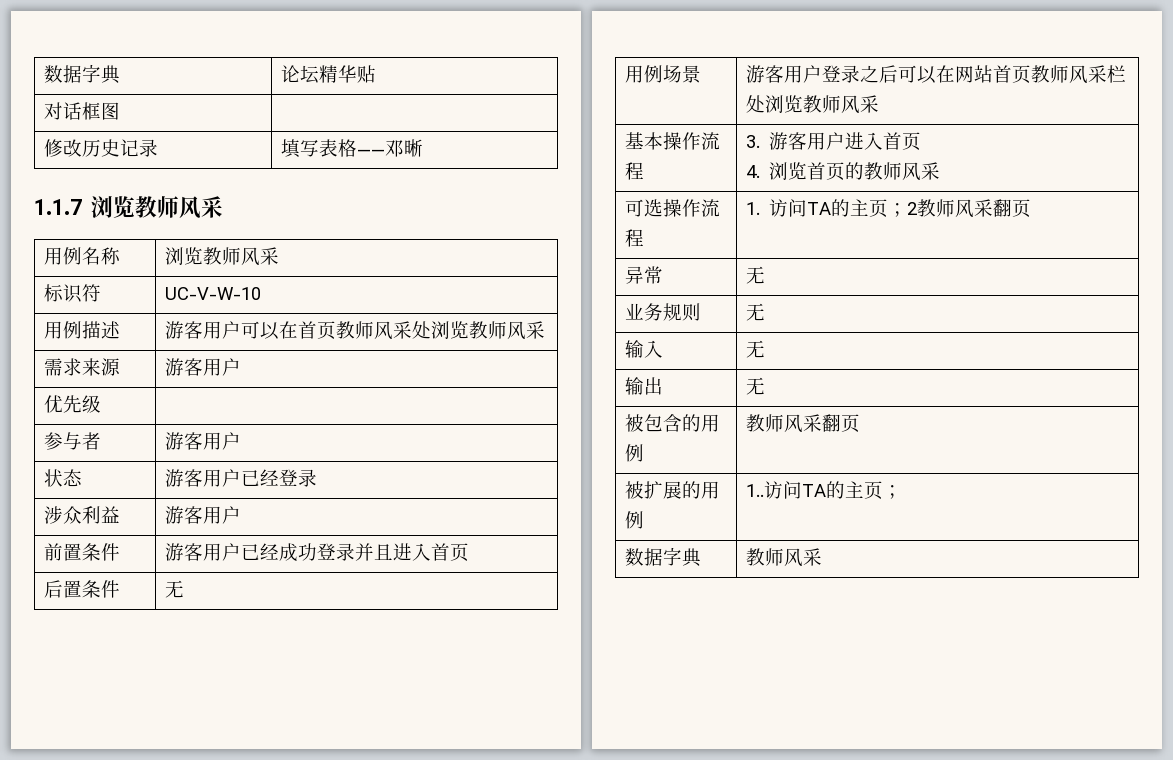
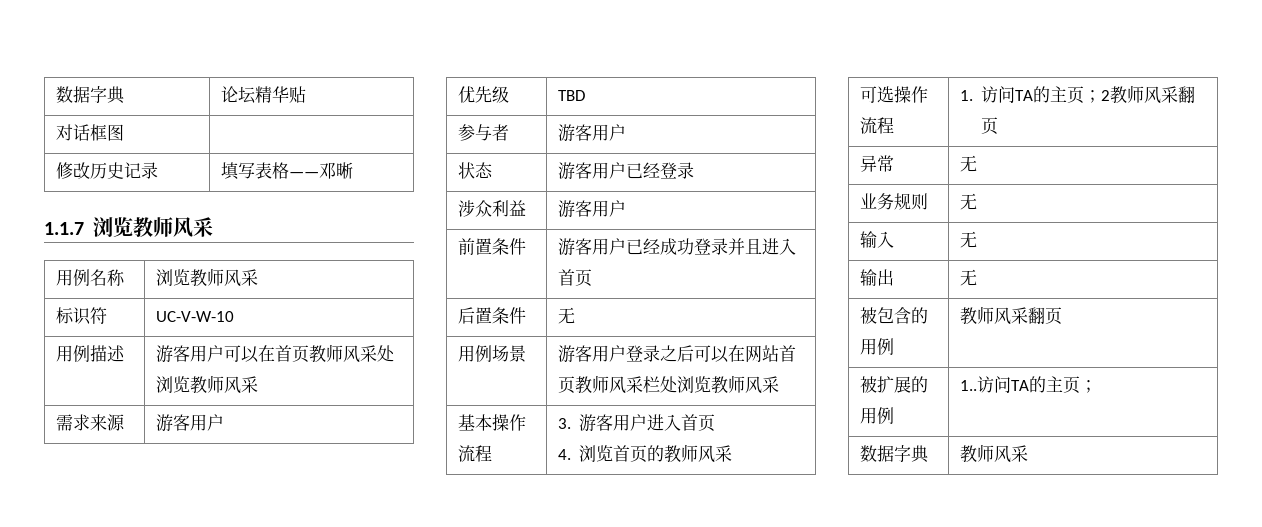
(101, 404) none -> [557,90,585,101] TBD

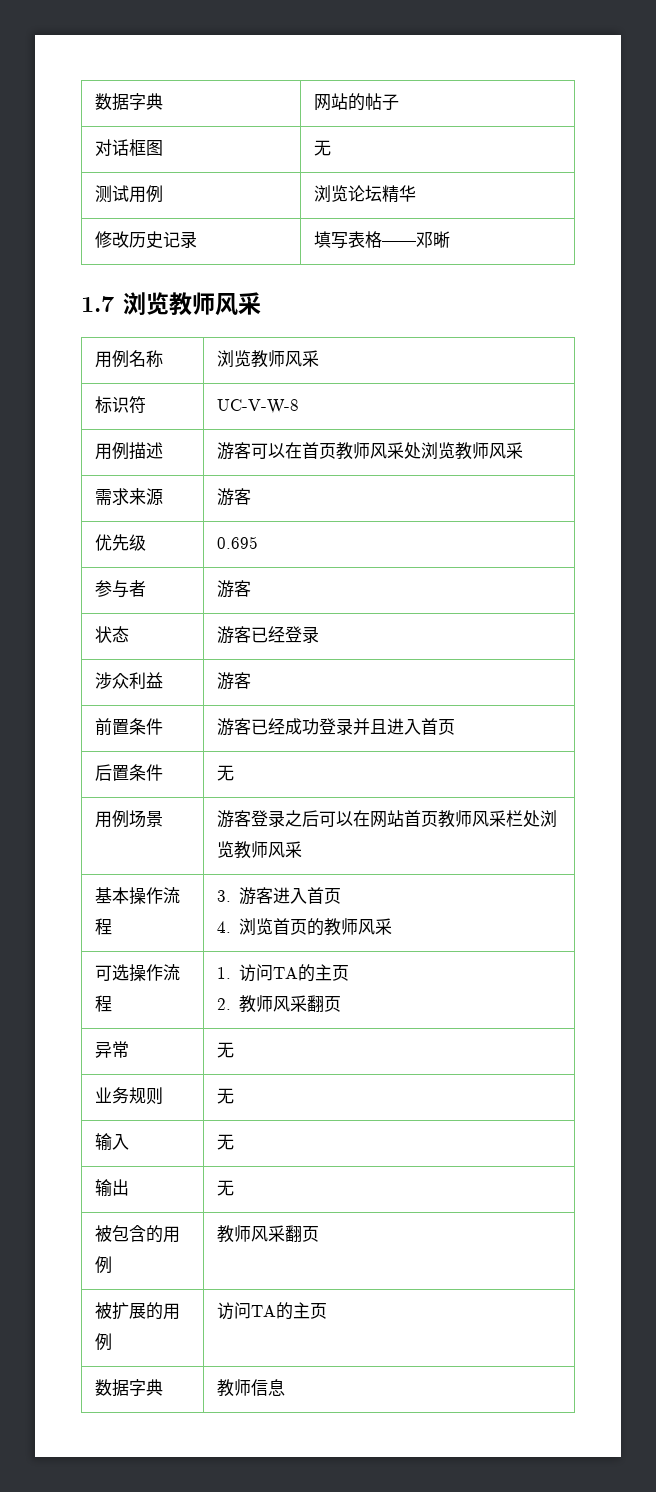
[55,86,125,104] [220,86,306,104] 数据字典 | 论坛精华贴 -> [94,93,163,111] [313,93,399,111] 数据字典 | 网站的帖子
(124, 132) none -> [313,140,331,156] [94,185,163,203] [313,185,416,202] 无 // 测试用例 | 浏览论坛精华
[44,222,84,235] 1.1.7 -> [81,296,114,312] 1.7
[155,311,234,322] UC-V-W-10 -> [216,399,299,414] UC-V-W-8
[189,345,224,362] 用户 -> (251, 450) none
[189,414,224,431] 用户 -> (251, 496) none
[557,90,585,101] TBD -> [216,536,258,549] 0.695
[591,124,626,141] 用户 -> (251, 588) none
[591,162,626,179] 用户 -> (251, 634) none
[591,200,626,217] 用户 -> (251, 680) none
[591,238,626,255] 用户 -> (251, 726) none
[591,345,626,362] 用户 -> (251, 818) none
[613,414,648,431] 用户 -> (274, 895) none
[1084,90,1111,103] ；2 -> [216,998,231,1010] // 2.
[959,376,1097,394] 1..访问TA的主页； -> [216,1302,327,1320] 访问TA的主页
[993,445,1028,463] 风采 -> [250,1379,285,1396] 信息

